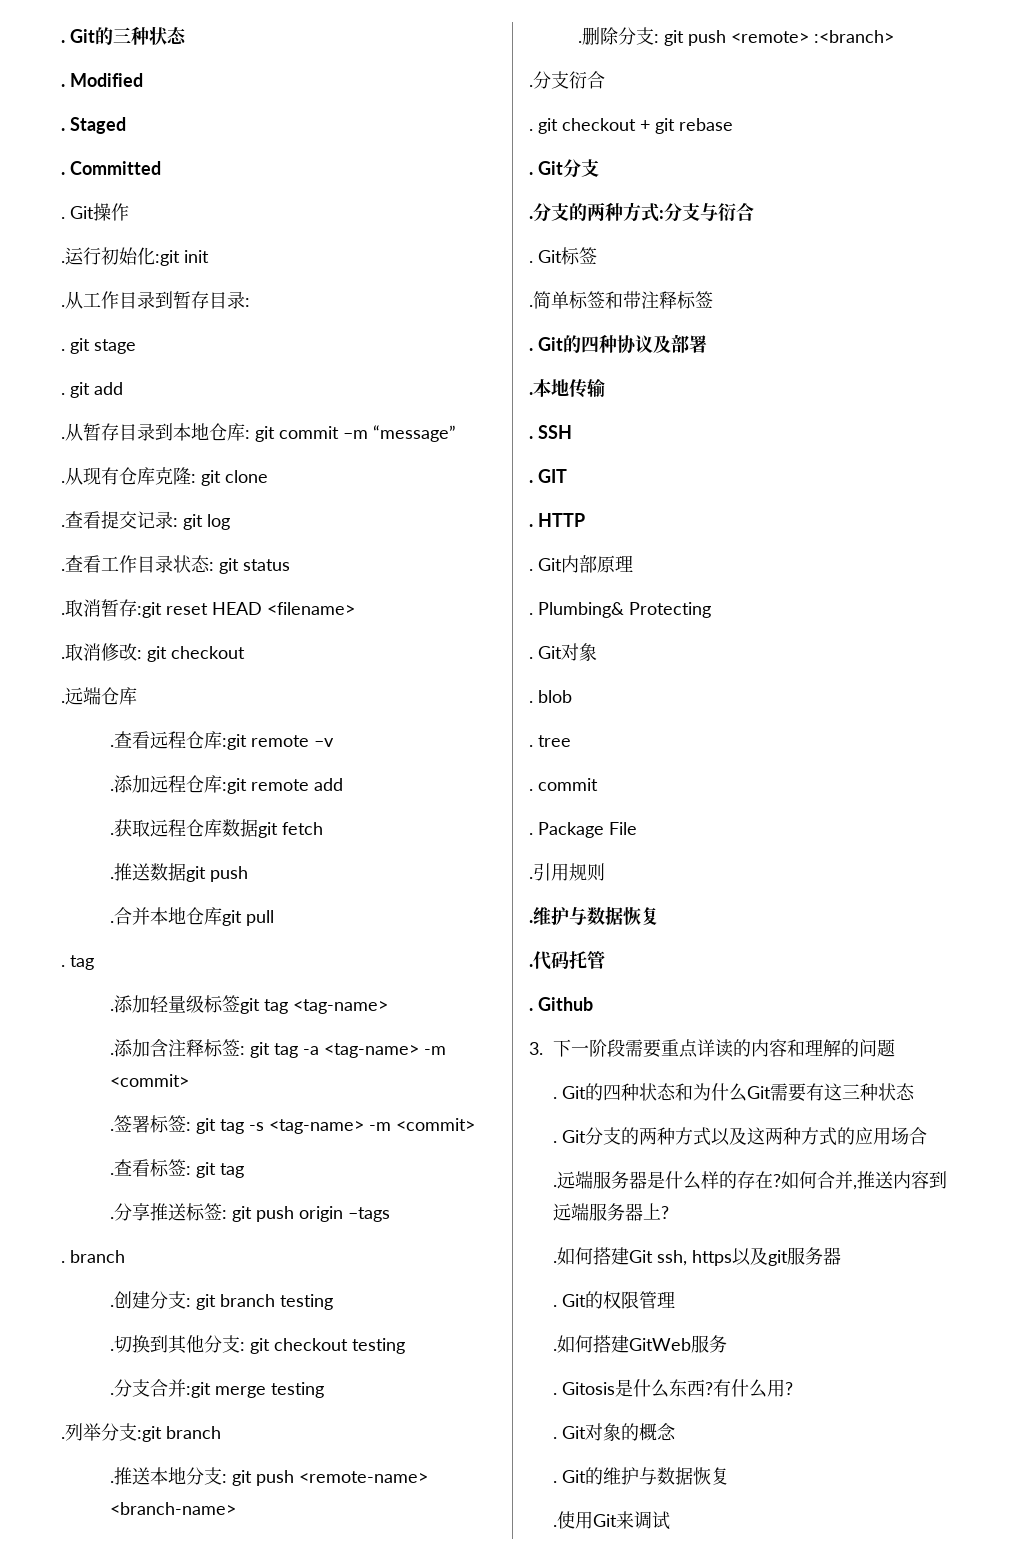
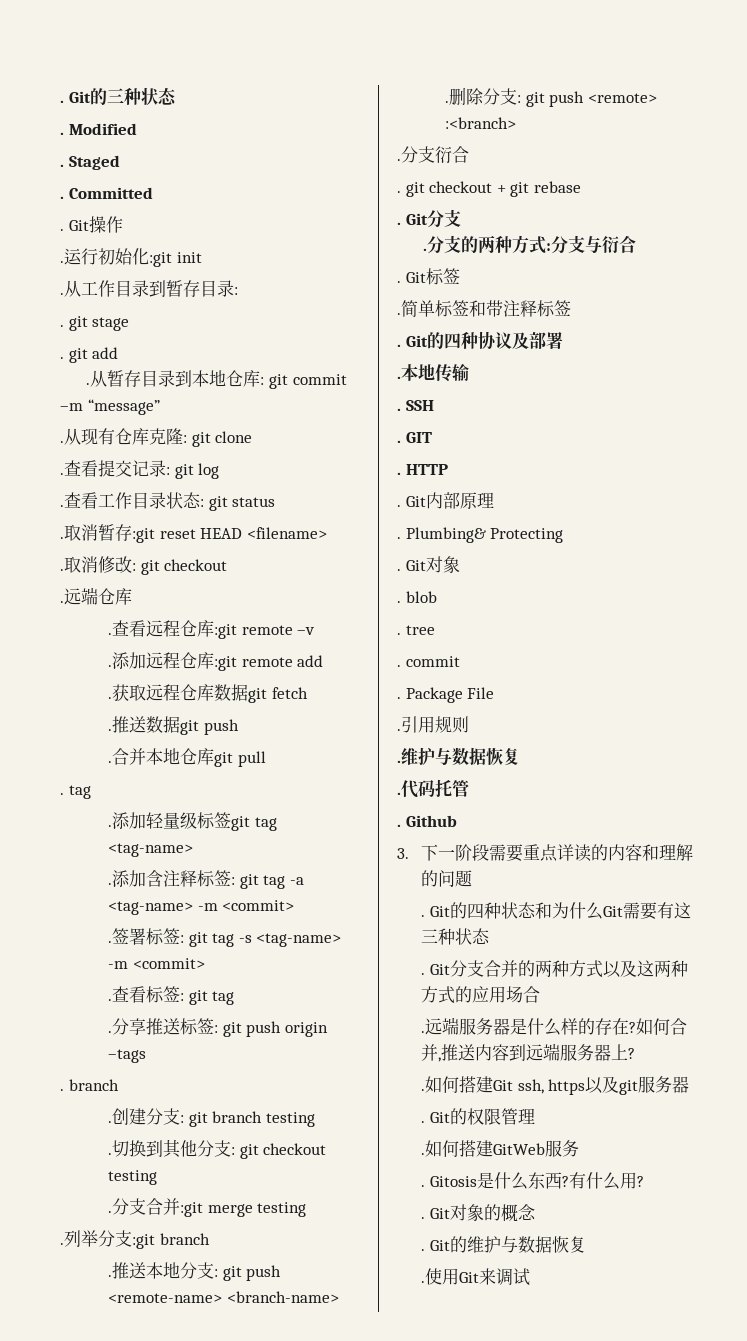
(622, 1136) none -> [483,960,518,977] 合并

